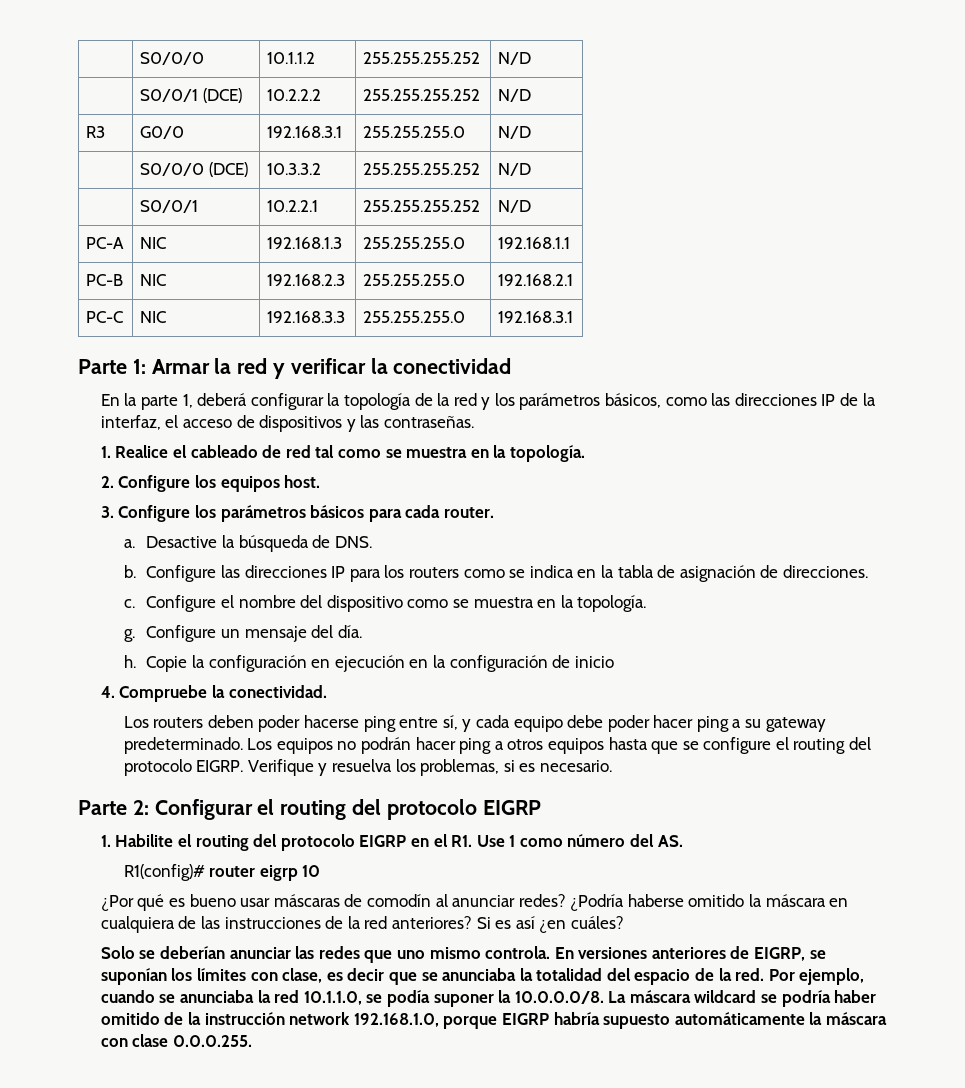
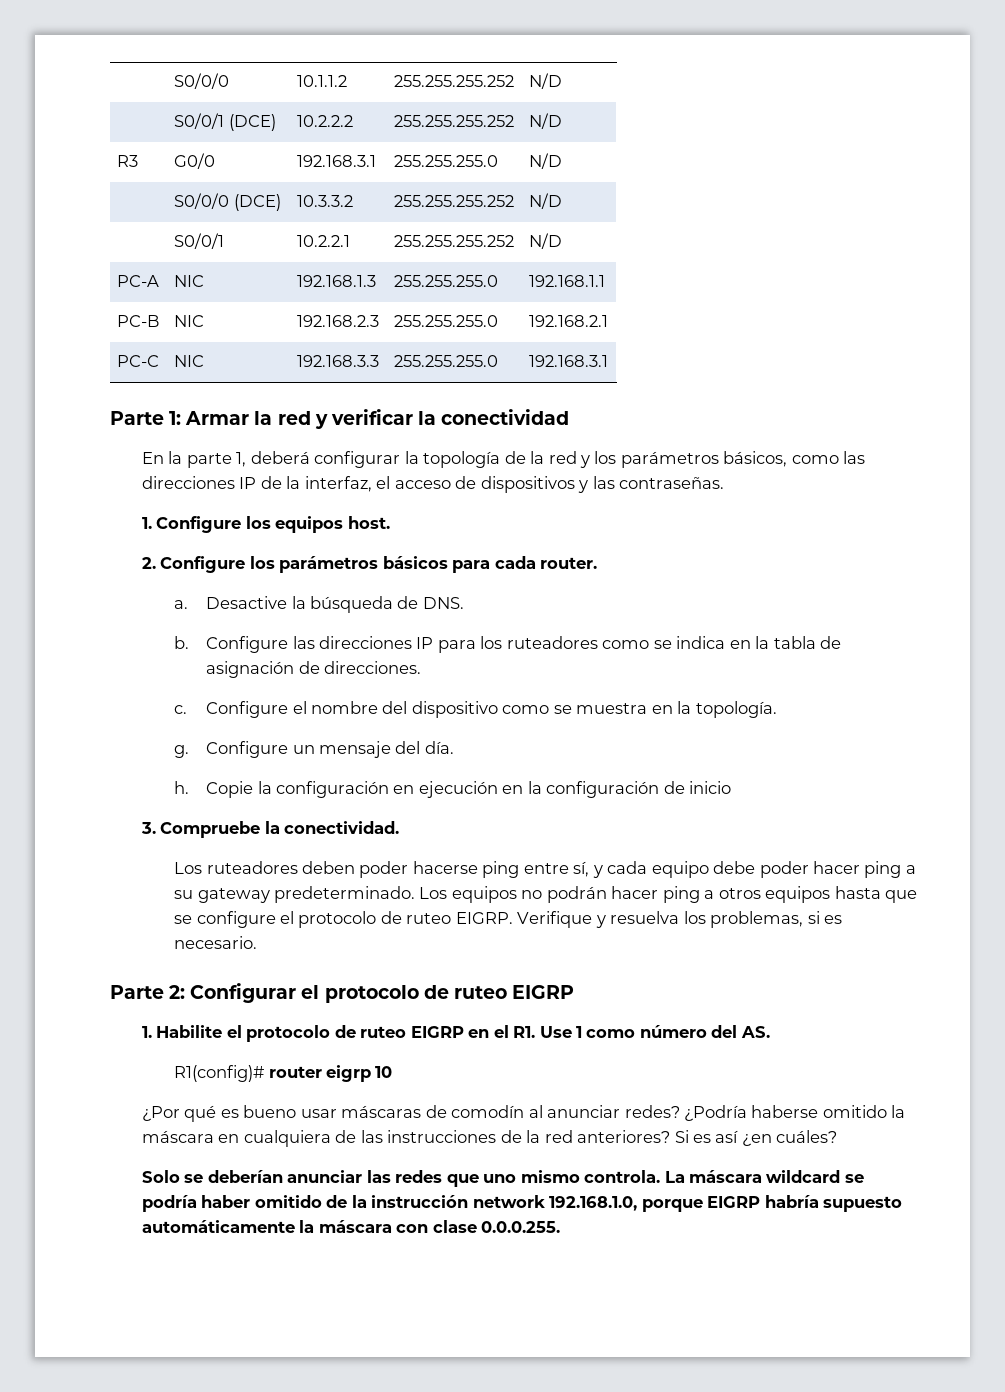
[115,445,585,462] [100,476,114,488] Realice el cableado de red tal como se muestra en la topología. // 2. -> (153, 523) none
[100,506,114,518] 3. -> [142,557,157,569] 2.
[409,567,460,578] routers -> [506,636,598,649] ruteadores
[100,686,115,698] 4. -> [141,822,157,834] 3.
[153,717,204,728] routers -> [206,861,298,874] ruteadores
[793,737,872,754] [123,759,192,776] routing del protocolo -> [298,911,452,928] protocolo de ruteo
[280,799,477,820] routing del protocolo -> [324,985,507,1003] protocolo de ruteo
[195,834,355,851] routing del protocolo -> [246,1025,407,1042] protocolo de ruteo
[554,946,826,961] [100,968,865,985] [100,990,604,1007] En versiones anteriores de EIGRP, se suponían los límites con clase, es decir que se anunciaba la totalidad del espacio de la red. Por ejemplo, cuando se anunciaba la red 10.1.1.0, se podía suponer la 10.0.0.0/8. -> (661, 1176) none

